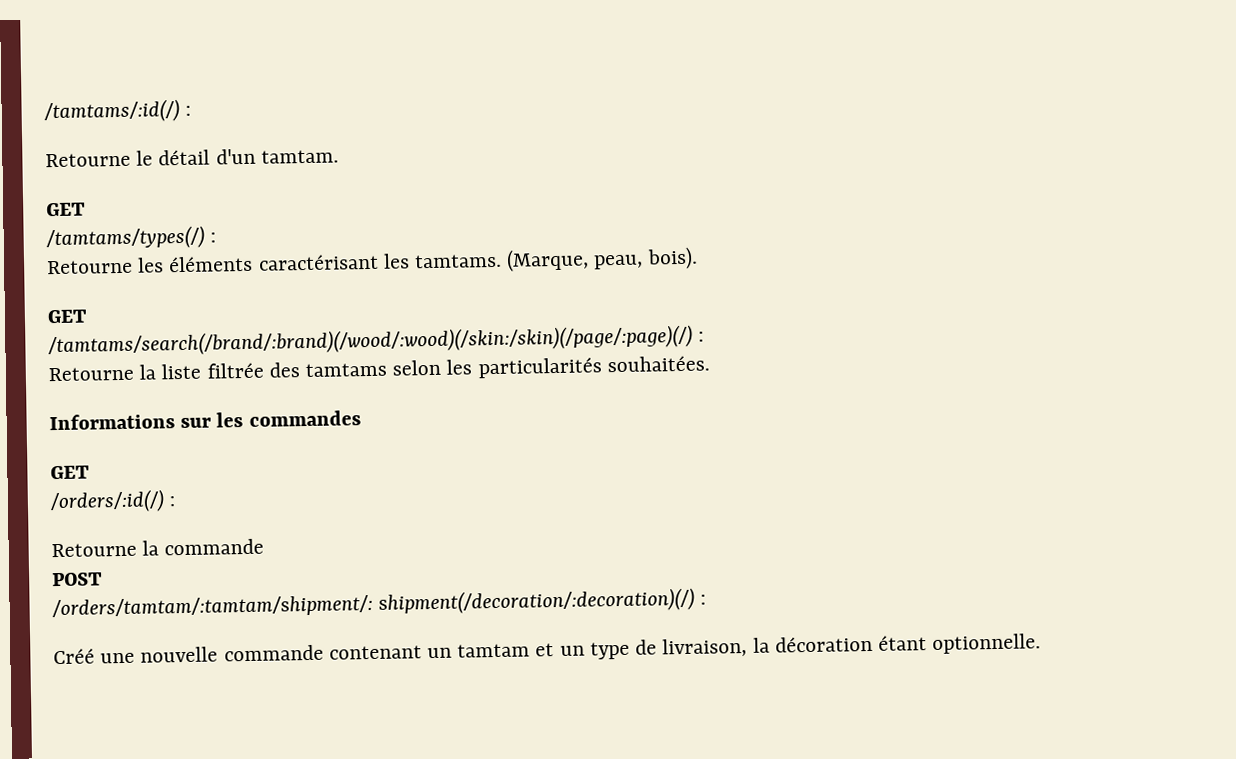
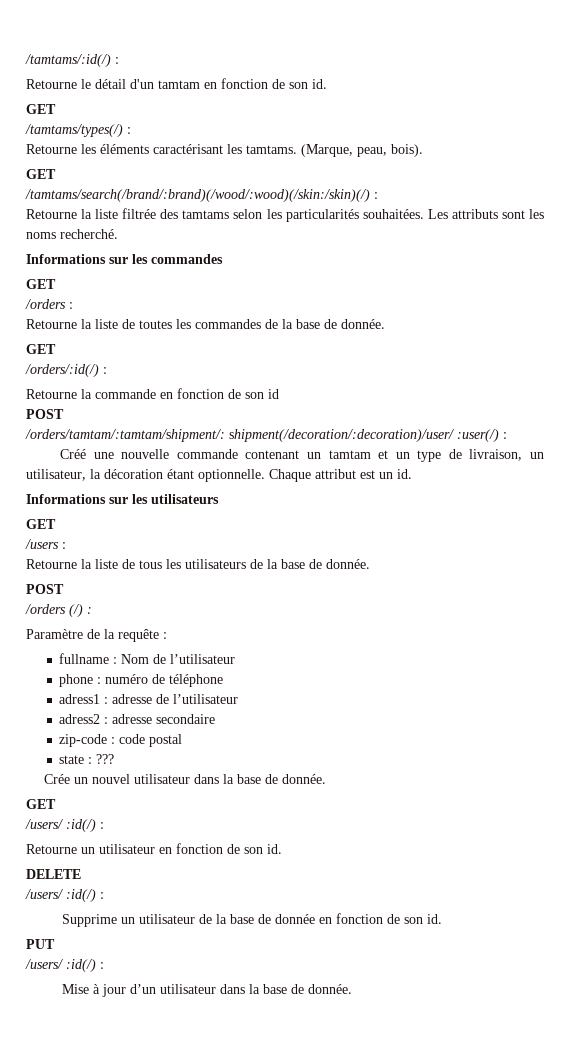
[260,149,339,164] tamtam. -> [158,78,327,89] tamtam en fonction de son id.
[48,324,693,358] /tamtams/search(/brand/:brand)(/wood/:wood)(/skin:/skin)(/page/:page)(/) -> [25,189,370,202] /tamtams/search(/brand/:brand)(/wood/:wood)(/skin:/skin)(/)
(710, 364) none -> [427,209,544,219] [26,229,118,239] Les attributs sont les noms recherché.
(90, 472) none -> [25,299,73,309] [26,319,385,329] [26,344,56,354] // /orders : // Retourne la liste de toutes les commandes de la base de donnée. // GET
(265, 547) none -> [160,388,279,399] en fonction de son id
[378,587,696,615] shipment(/decoration/:decoration)(/) -> [229,429,499,442] shipment(/decoration/:decoration)/user/ :user(/)
(748, 647) none -> [529,452,544,459] [26,469,86,481] un utilisateur,
(1042, 643) none -> [269,469,412,482] [26,494,219,504] [26,519,56,529] [25,539,66,549] [26,559,370,569] [26,584,64,594] [25,604,92,617] [26,629,167,642] [59,653,236,664] [59,674,224,687] [59,694,239,704] [59,714,216,724] [59,734,183,747] [59,754,115,764] [43,774,326,784] [26,799,56,809] [25,819,104,832] [26,843,282,854] [26,869,81,879] [25,889,104,902] [61,913,442,927] [26,939,55,949] [25,959,104,972] [61,984,352,997] Chaque attribut est un id. // Informations sur les utilisateurs // GET // /users : // Retourne la liste de tous les utilisateurs de la base de donnée. // POST // /orders (/) : // Paramètre de la requête : // fullname : Nom de l’utilisateur // phone : numéro de téléphone // adress1 : adresse de l’utilisateur // adress2 : adresse secondaire // zip-code : code postal // state : ??? // Crée un nouvel utilisateur dans la base de donnée. // GET // /users/ :id(/) : // Retourne un utilisateur en fonction de son id. // DELETE // /users/ :id(/) : // Supprime un utilisateur de la base de donnée en fonction de son id. // PUT // /users/ :id(/) : // Mise à jour d’un utilisateur dans la base de donnée.

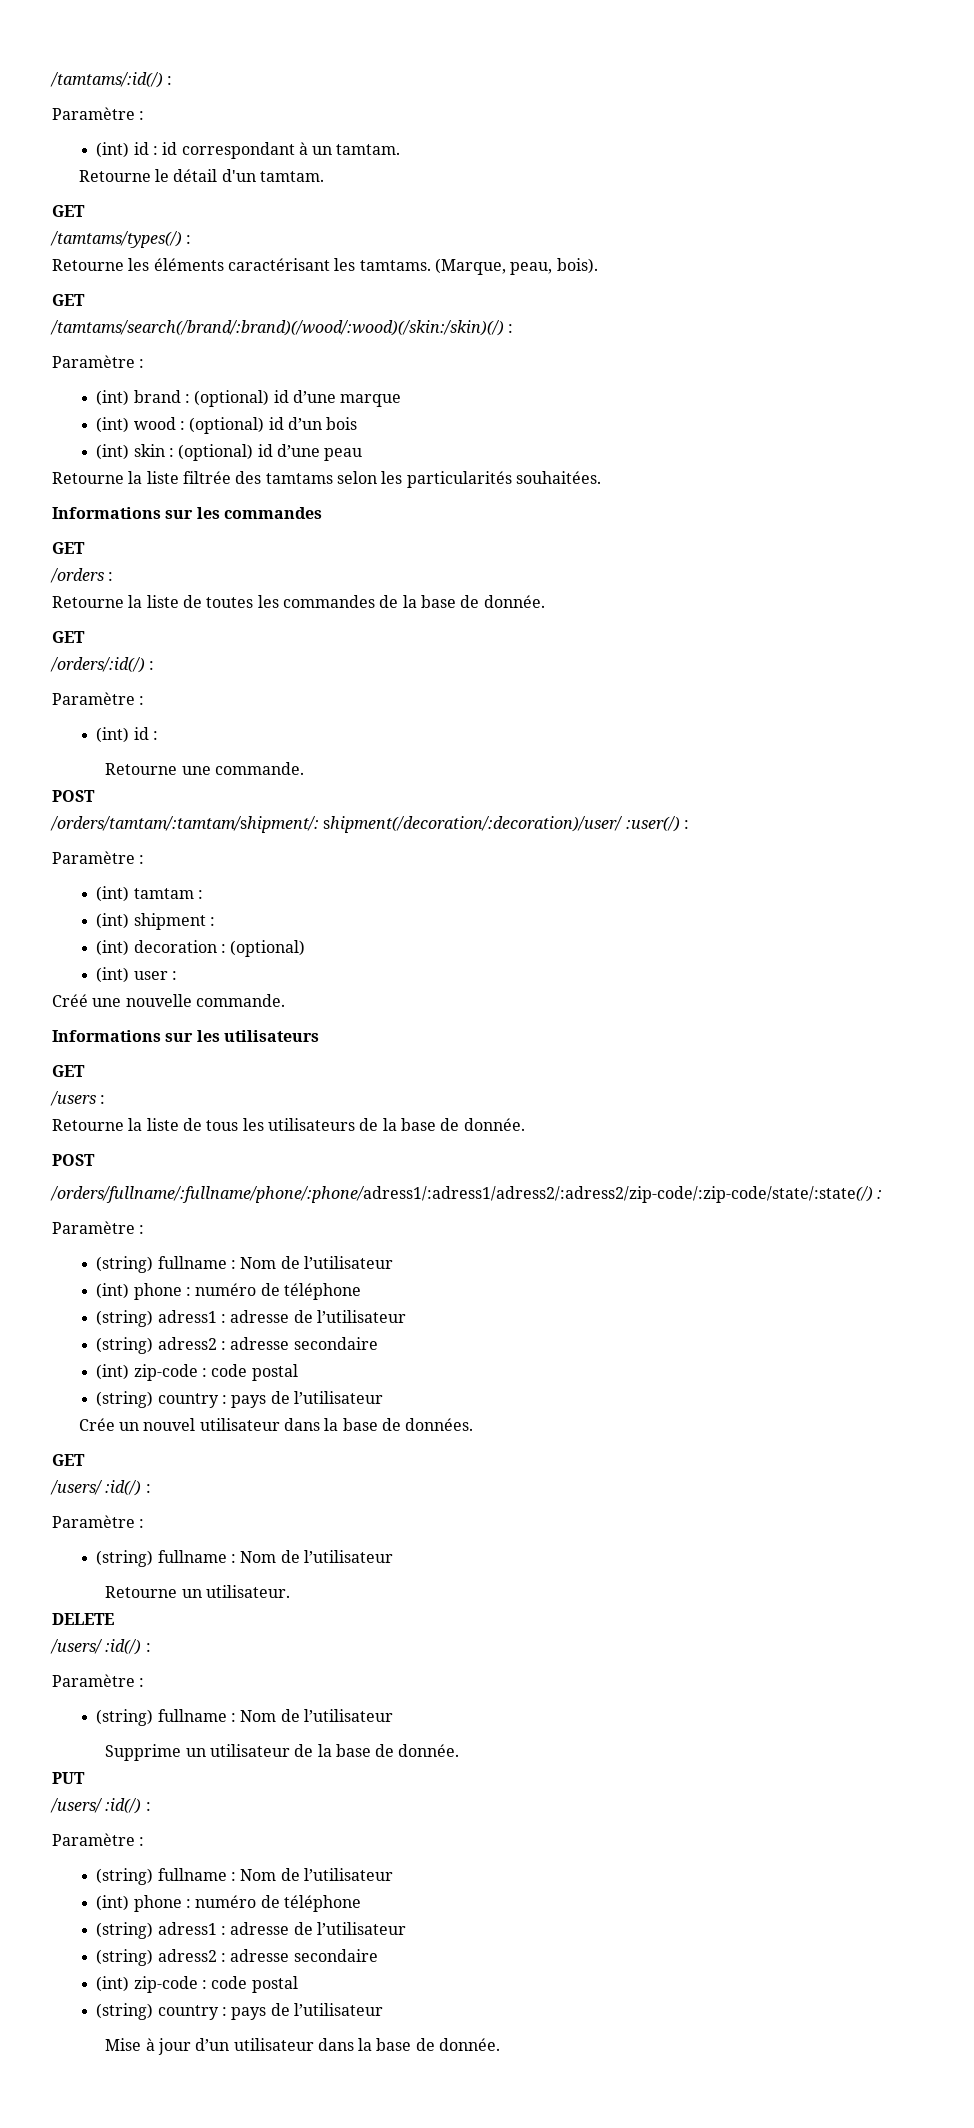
[26,78,327,89] Retourne le détail d'un tamtam en fonction de son id. -> [52,107,145,120] [96,142,401,159] [78,169,324,182] Paramètre : // (int) id : id correspondant à un tamtam. // Retourne le détail d'un tamtam.
(378, 195) none -> [52,355,145,368] [96,390,402,407] [96,417,358,434] [96,444,363,461] // Paramètre : // (int) brand : (optional) id d’une marque // (int) wood : (optional) id d’un bois // (int) skin : (optional) id d’une peau
[427,209,544,219] [26,229,118,239] Les attributs sont les noms recherché. -> (601, 477) none
[26,388,279,399] Retourne la commande en fonction de son id -> [52,692,145,705] [96,727,158,743] [105,762,304,775] Paramètre : // (int) id : // Retourne une commande.
[60,449,544,462] [26,469,412,482] Créé une nouvelle commande contenant un tamtam et un type de livraison, un utilisateur, la décoration étant optionnelle. Chaque attribut est un id. -> [52,851,145,864] [96,886,203,902] [96,913,215,930] [96,940,306,957] [96,967,177,983] [52,994,285,1007] Paramètre : // (int) tamtam : // (int) shipment : // (int) decoration : (optional) // (int) user : // Créé une nouvelle commande.
[25,604,92,617] [26,629,167,642] [59,653,236,664] [59,674,224,687] [59,694,239,704] [59,714,216,724] [59,734,183,747] [59,754,115,764] /orders (/) : // Paramètre de la requête : // fullname : Nom de l’utilisateur // phone : numéro de téléphone // adress1 : adresse de l’utilisateur // adress2 : adresse secondaire // zip-code : code postal // state : ??? -> [50,1186,883,1203] [52,1221,145,1234] [96,1256,393,1273] [96,1283,361,1300] [96,1310,406,1327] [96,1337,378,1354] [96,1364,298,1381] [96,1391,383,1408] /orders/fullname/:fullname/phone/:phone/adress1/:adress1/adress2/:adress2/zip-code/:zip-code/state/:state(/) : // Paramètre : // (string) fullname : Nom de l’utilisateur // (int) phone : numéro de téléphone // (string) adress1 : adresse de l’utilisateur // (string) adress2 : adresse secondaire // (int) zip-code : code postal // (string) country : pays de l’utilisateur
[281,774,326,784] donnée. -> [405,1418,474,1431] données.
[26,843,282,854] [26,869,81,879] [25,889,104,902] Retourne un utilisateur en fonction de son id. // DELETE // /users/ :id(/) : -> [52,1515,145,1528] [96,1550,393,1567] [105,1585,290,1598] [52,1613,114,1625] [50,1639,151,1655] [52,1674,145,1687] [96,1709,393,1726] Paramètre : // (string) fullname : Nom de l’utilisateur // Retourne un utilisateur. // DELETE // /users/ :id(/) : // Paramètre : // (string) fullname : Nom de l’utilisateur
[274,913,442,924] [26,939,55,949] [25,959,104,972] donnée en fonction de son id. // PUT // /users/ :id(/) : -> [398,1744,460,1757] [52,1772,85,1784] [50,1798,151,1814] [52,1833,145,1846] [96,1868,393,1885] [96,1895,361,1912] [96,1922,406,1939] [96,1949,378,1966] [96,1976,298,1993] [96,2003,383,2020] donnée. // PUT // /users/ :id(/) : // Paramètre : // (string) fullname : Nom de l’utilisateur // (int) phone : numéro de téléphone // (string) adress1 : adresse de l’utilisateur // (string) adress2 : adresse secondaire // (int) zip-code : code postal // (string) country : pays de l’utilisateur

